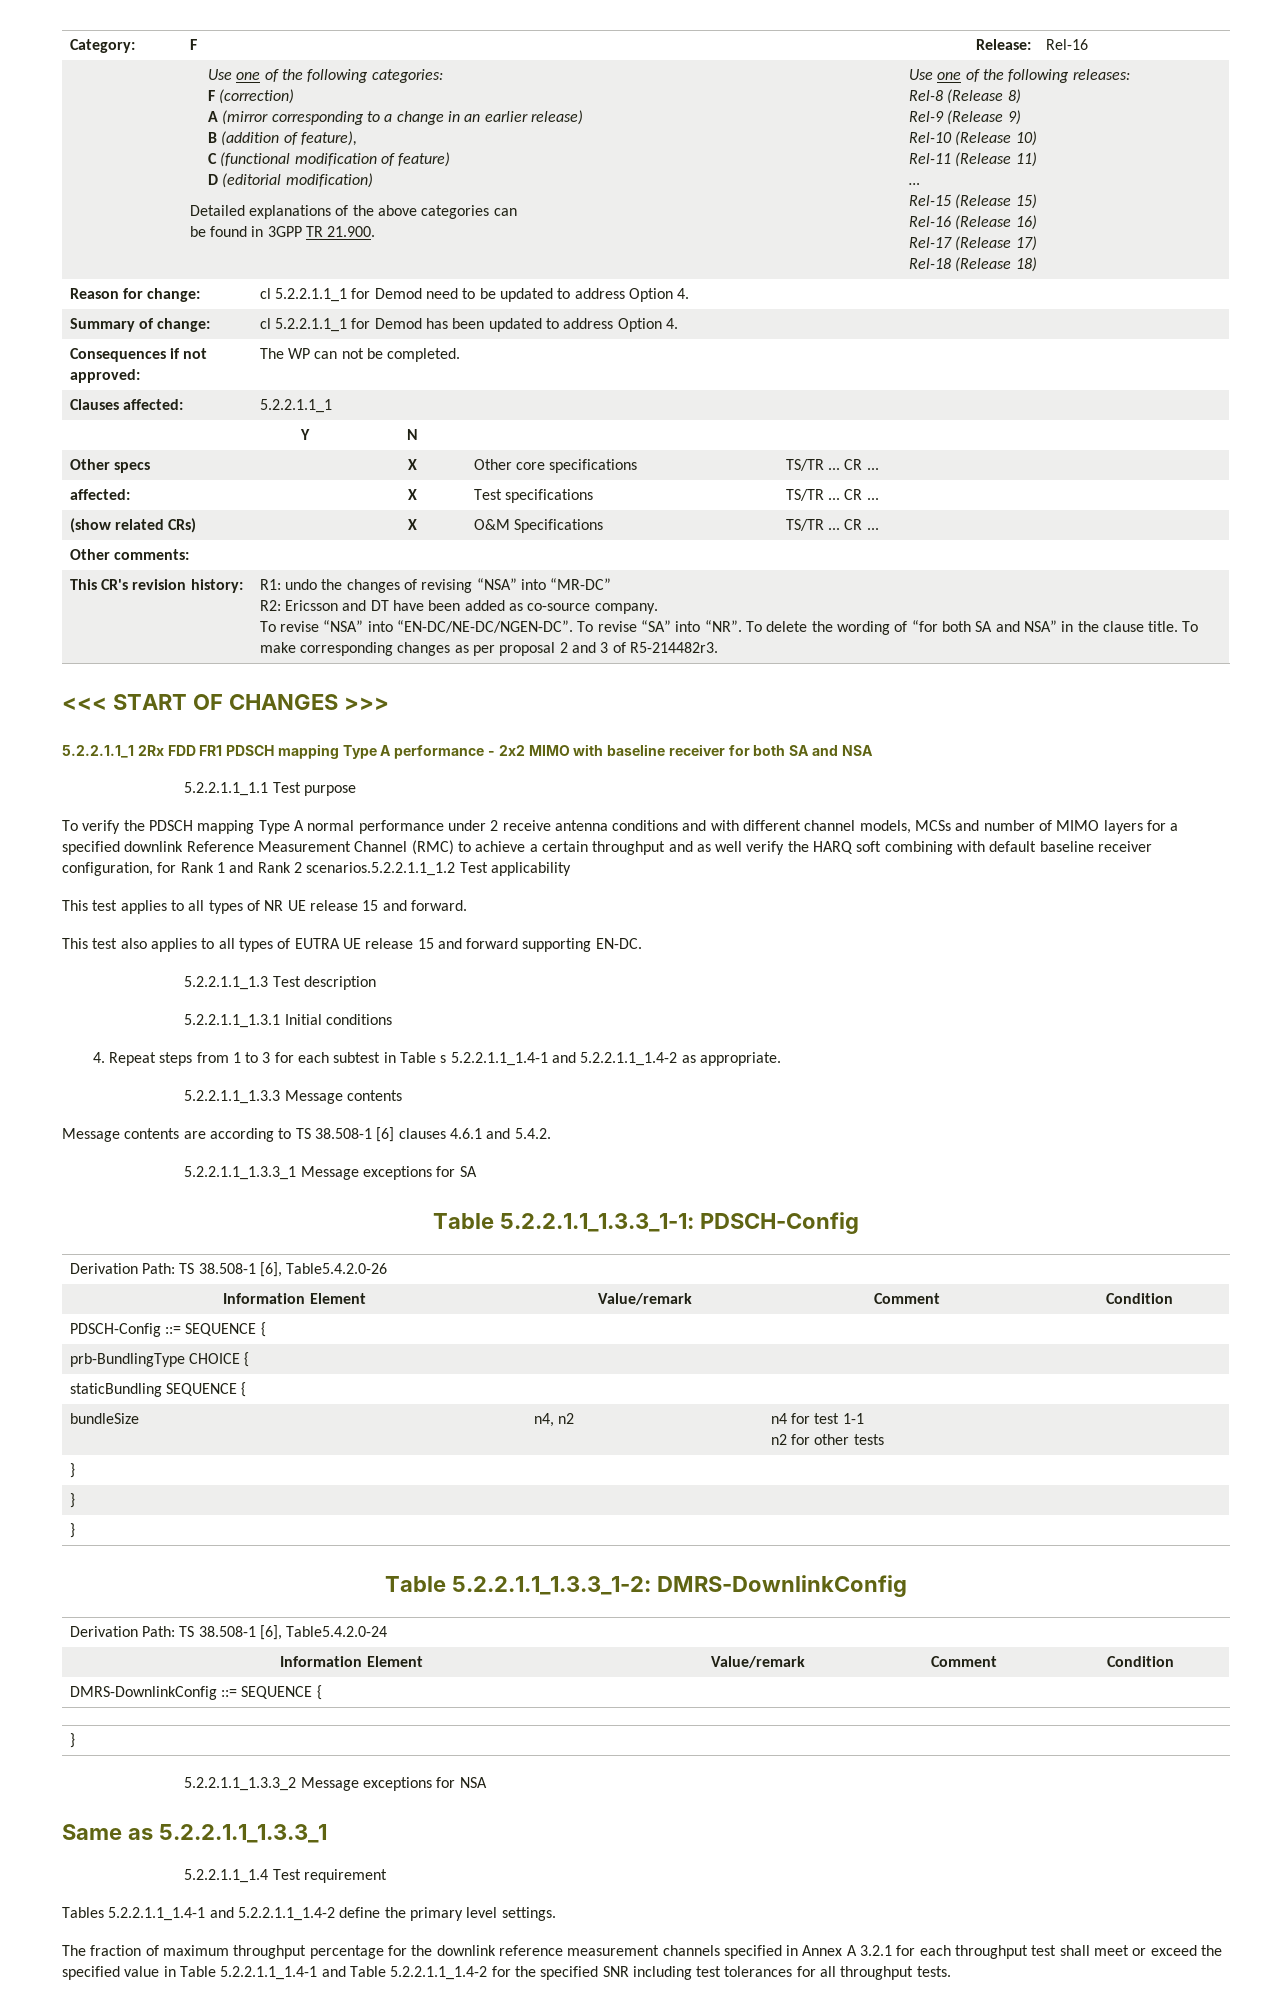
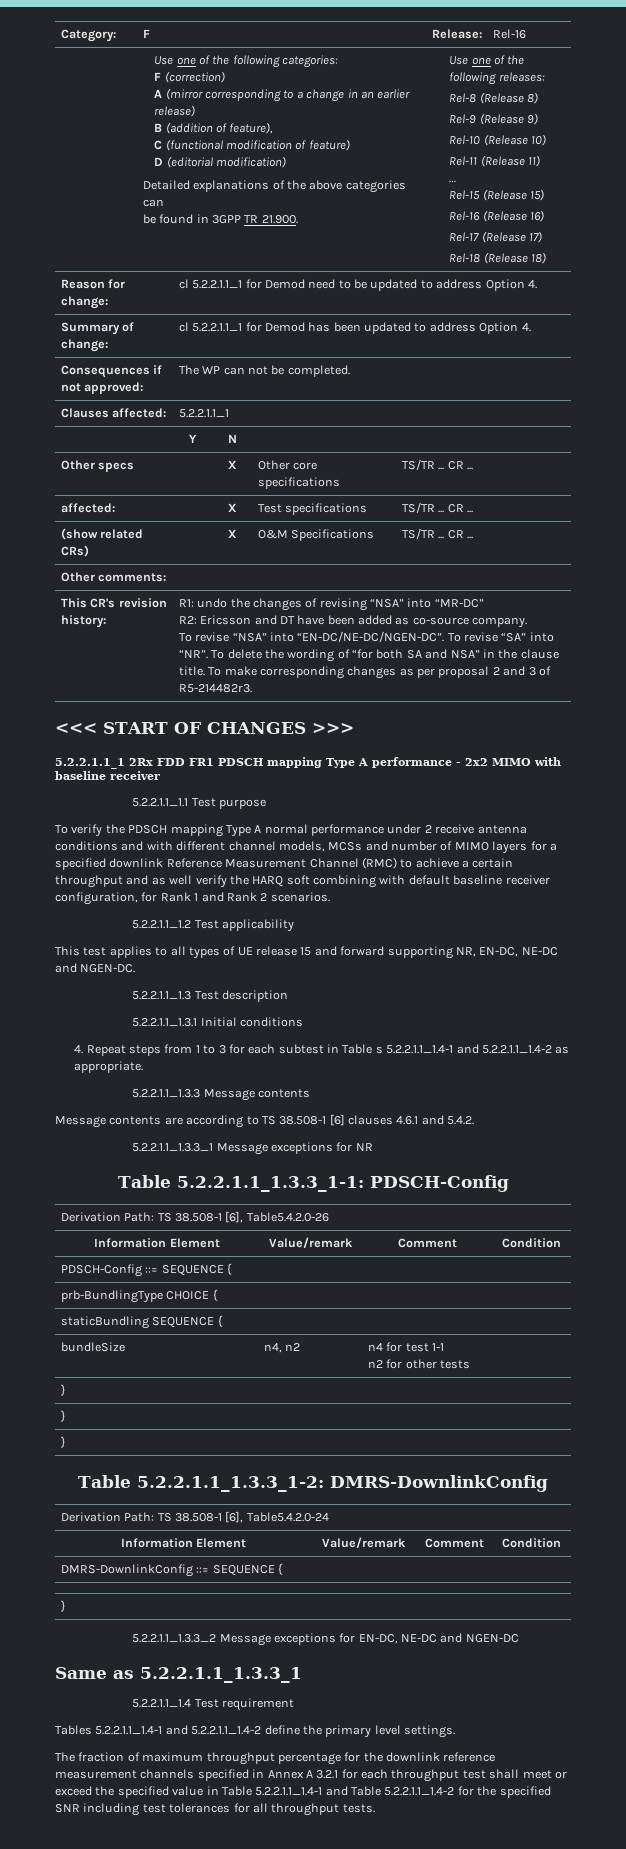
[728,745,873,756] for both SA and NSA -> (160, 775) none
[306,862,456,876] scenarios.5.2.2.1.1_1.2 -> [270,892,330,902] [132,920,192,929] scenarios. // 5.2.2.1.1_1.2
[264,900,467,911] [62,938,340,952] NR UE release 15 and forward. // This test also applies to all types of EUTRA -> (236, 951) none
[595,938,642,949] EN-DC. -> [455,947,558,957] [55,963,136,973] NR, EN-DC, NE-DC and NGEN-DC.
[459,1166,477,1177] SA -> [355,1143,373,1151] NR
[459,1777,487,1788] NSA -> [358,1633,519,1644] EN-DC, NE-DC and NGEN-DC

